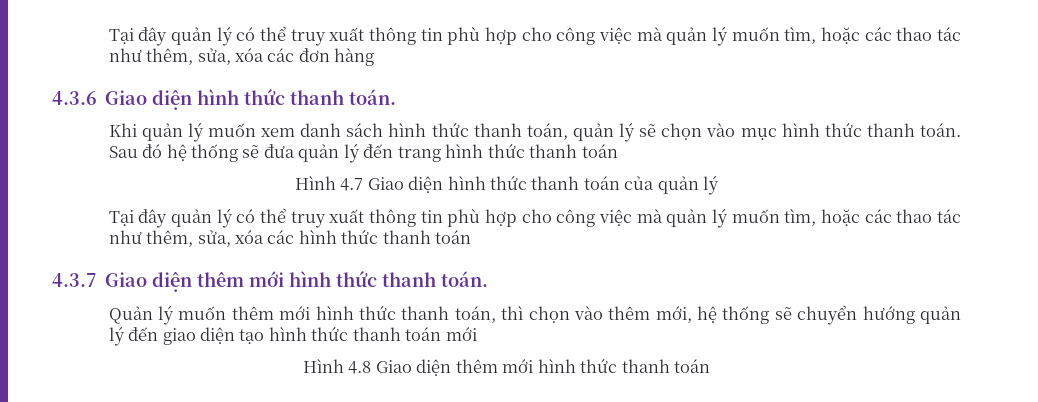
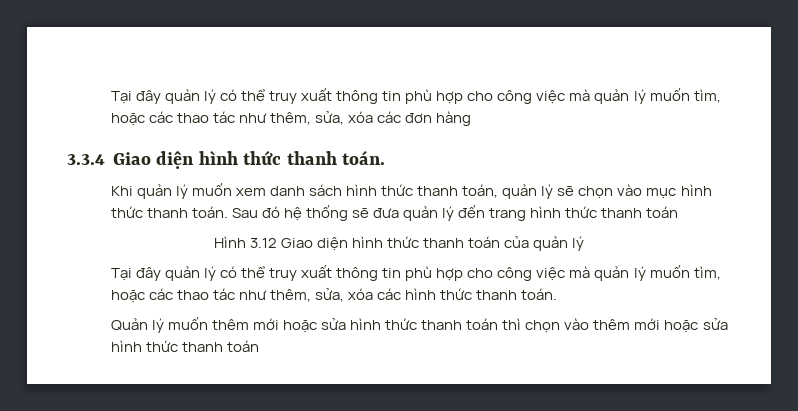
[52,91,97,105] 4.3.6 -> [67,154,105,165] 3.3.4
[340,178,364,191] 4.7 -> [249,238,277,248] 3.12
[435,230,472,244] [52,271,437,292] toán // 4.3.7 Giao diện thêm mới hình thức thanh -> (518, 295) none
[315,306,496,323] hình thức thanh toán, -> [282,317,499,333] hoặc sửa hình thức thanh toán
[655,305,962,325] [108,327,477,346] [302,359,534,376] mới, hệ thống sẽ chuyển hướng quản lý đến giao diện tạo hình thức thanh toán mới // Hình 4.8 Giao diện thêm mới -> [634,317,728,333] mới hoặc sửa

